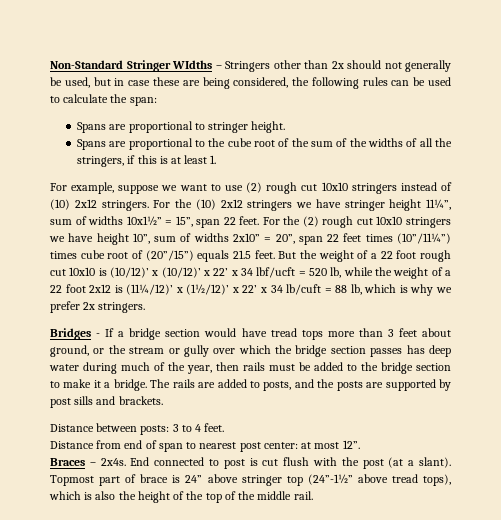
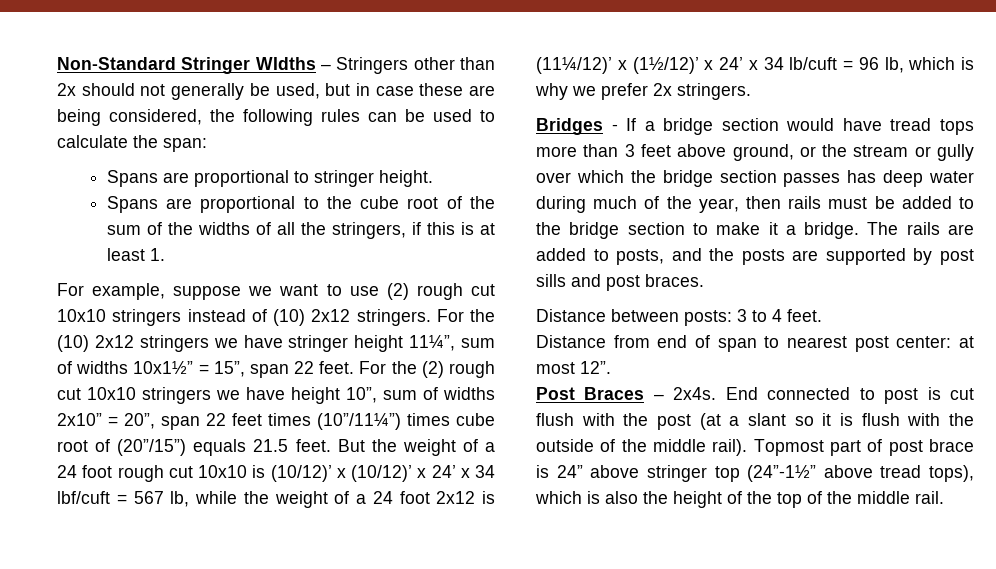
[380,251,393,259] 22 -> [57,465,77,478] 24
[213,267,328,278] 22’ x 34 lbf/ucft = 520 -> [431,465,495,478] [57,491,164,504] 24’ x 34 lbf/cuft = 567
[50,285,62,293] 22 -> [372,491,393,504] 24
[242,285,258,293] 22’ -> [719,57,743,70] 24’
[335,285,348,293] 88 -> [858,57,879,70] 96
[421,328,451,337] about -> [677,144,727,157] above
[118,396,163,405] brackets. -> [606,274,704,291] post braces.
(360, 444) none -> [536,387,575,400] Post
[419,457,452,468] slant). -> [748,413,974,426] [536,439,748,456] slant so it is flush with the outside of the middle rail).
(137, 478) none -> [888,440,923,456] post

